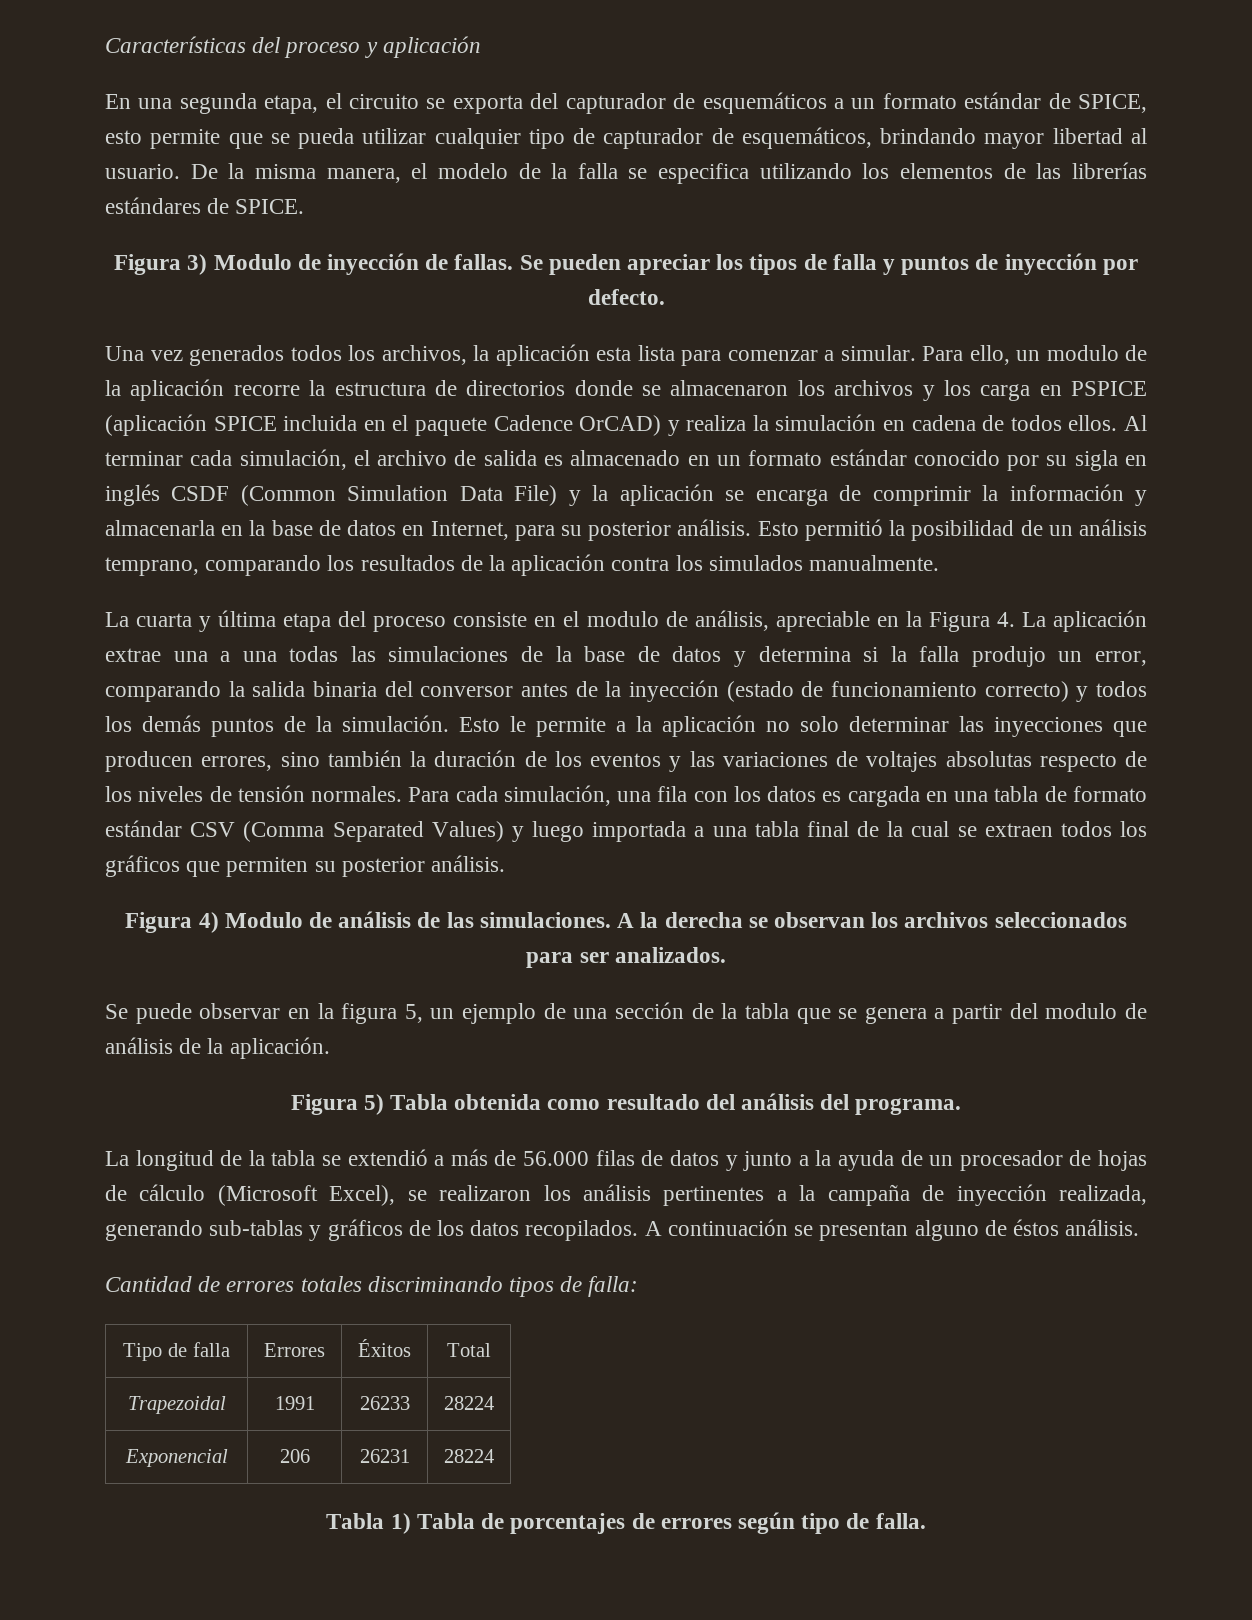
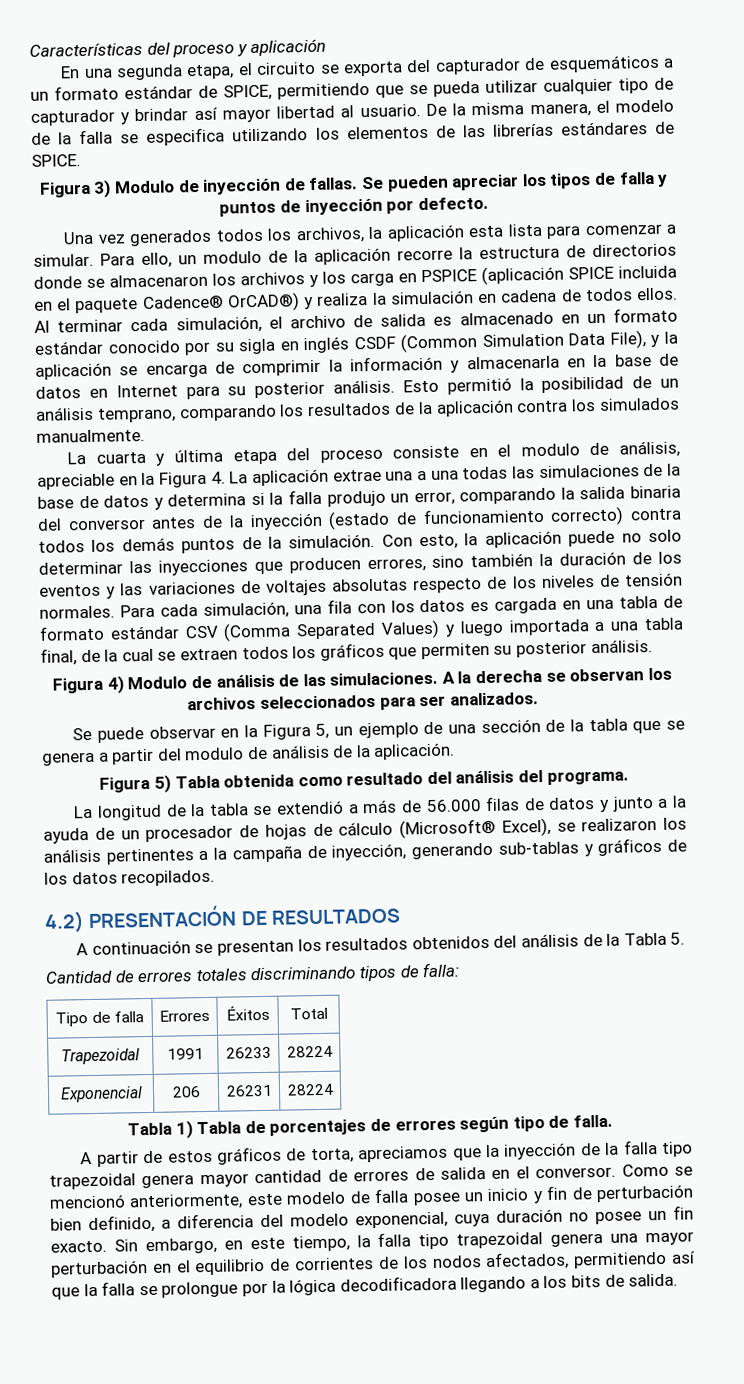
[105,129,221,149] esto permite -> [277,82,370,100] permitiendo
[711,127,977,149] de esquemáticos, brindando -> [120,107,218,125] y brindar así
[493,415,662,436] Cadence OrCAD) -> [141,292,300,312] Cadence® OrCAD®)
[514,485,558,506] File) -> [609,330,646,349] File),
[430,521,509,540] Internet, -> [115,384,178,398] Internet
[1076,686,1089,702] y -> [630,508,682,521] contra
[459,715,756,737] Esto le permite a la aplicación -> [381,530,616,550] Con esto, la aplicación puede
[806,821,849,837] final -> [40,648,77,666] final,
[341,1003,398,1024] figura -> [262,724,311,740] Figura
[217,1185,318,1206] (Microsoft -> [399,818,496,839] (Microsoft®
[956,1184,1147,1206] inyección realizada, -> [331,843,407,861] inyección,
[644,1219,1140,1241] A continuación se presentan alguno de éstos análisis. -> [44,905,401,933] [76,932,686,956] // 4.2) PRESENTACIÓN DE RESULTADOS // A continuación se presentan los resultados obtenidos del análisis de la Tabla 5.
(926, 1521) none -> [80,1140,693,1167] [49,1163,693,1190] [49,1184,694,1211] [50,1205,694,1234] [50,1231,694,1255] [50,1251,696,1278] [51,1273,679,1300] // A partir de estos gráficos de torta, apreciamos que la inyección de la falla tipo trapezoidal genera mayor cantidad de errores de salida en el conversor. Como se mencionó anteriormente, este modelo de falla posee un inicio y fin de perturbación bien definido, a diferencia del modelo exponencial, cuya duración no posee un fin exacto. Sin embargo, en este tiempo, la falla tipo trapezoidal genera una mayor perturbación en el equilibrio de corrientes de los nodos afectados, permitiendo así que la falla se prolongue por la lógica decodificadora llegando a los bits de salida.

